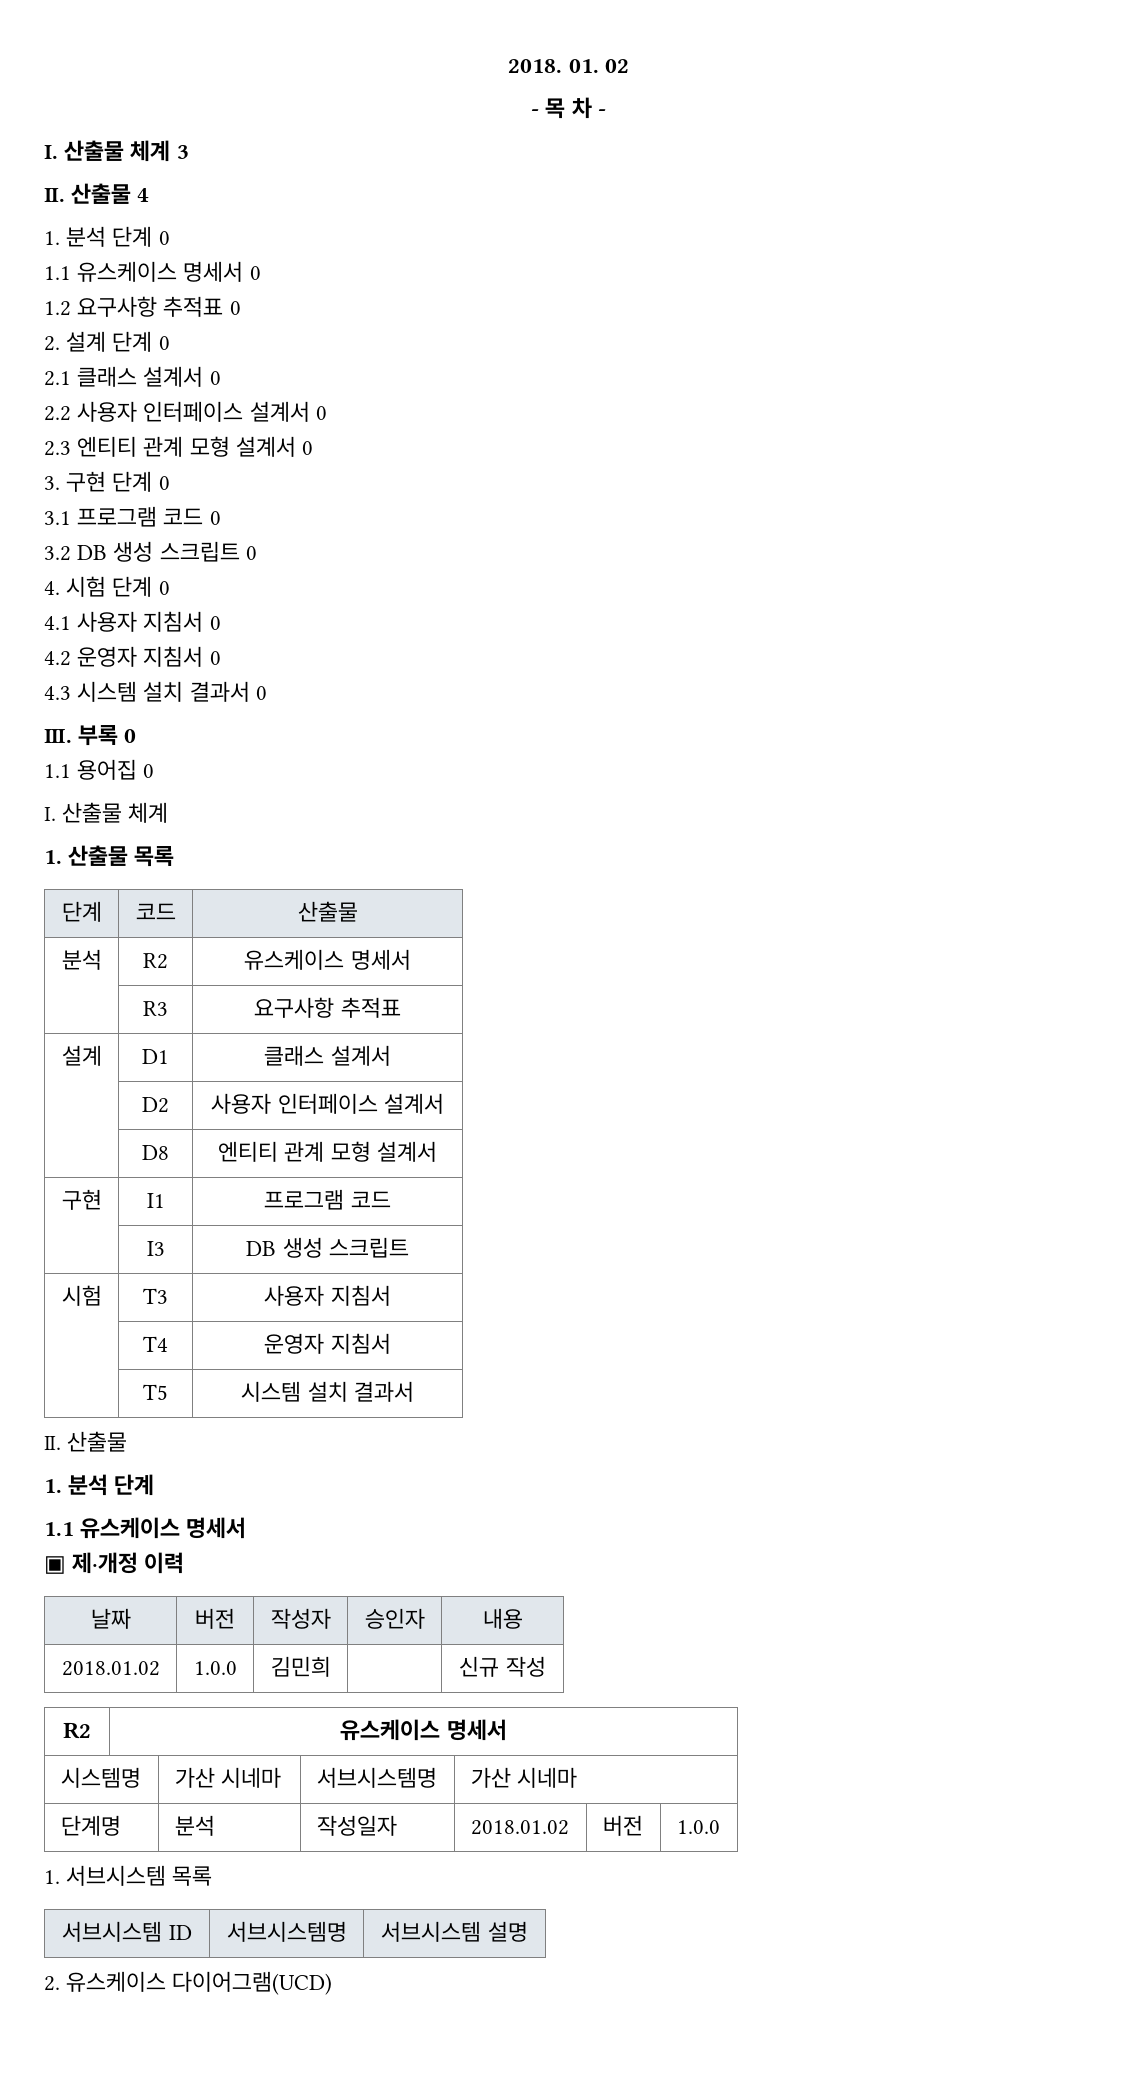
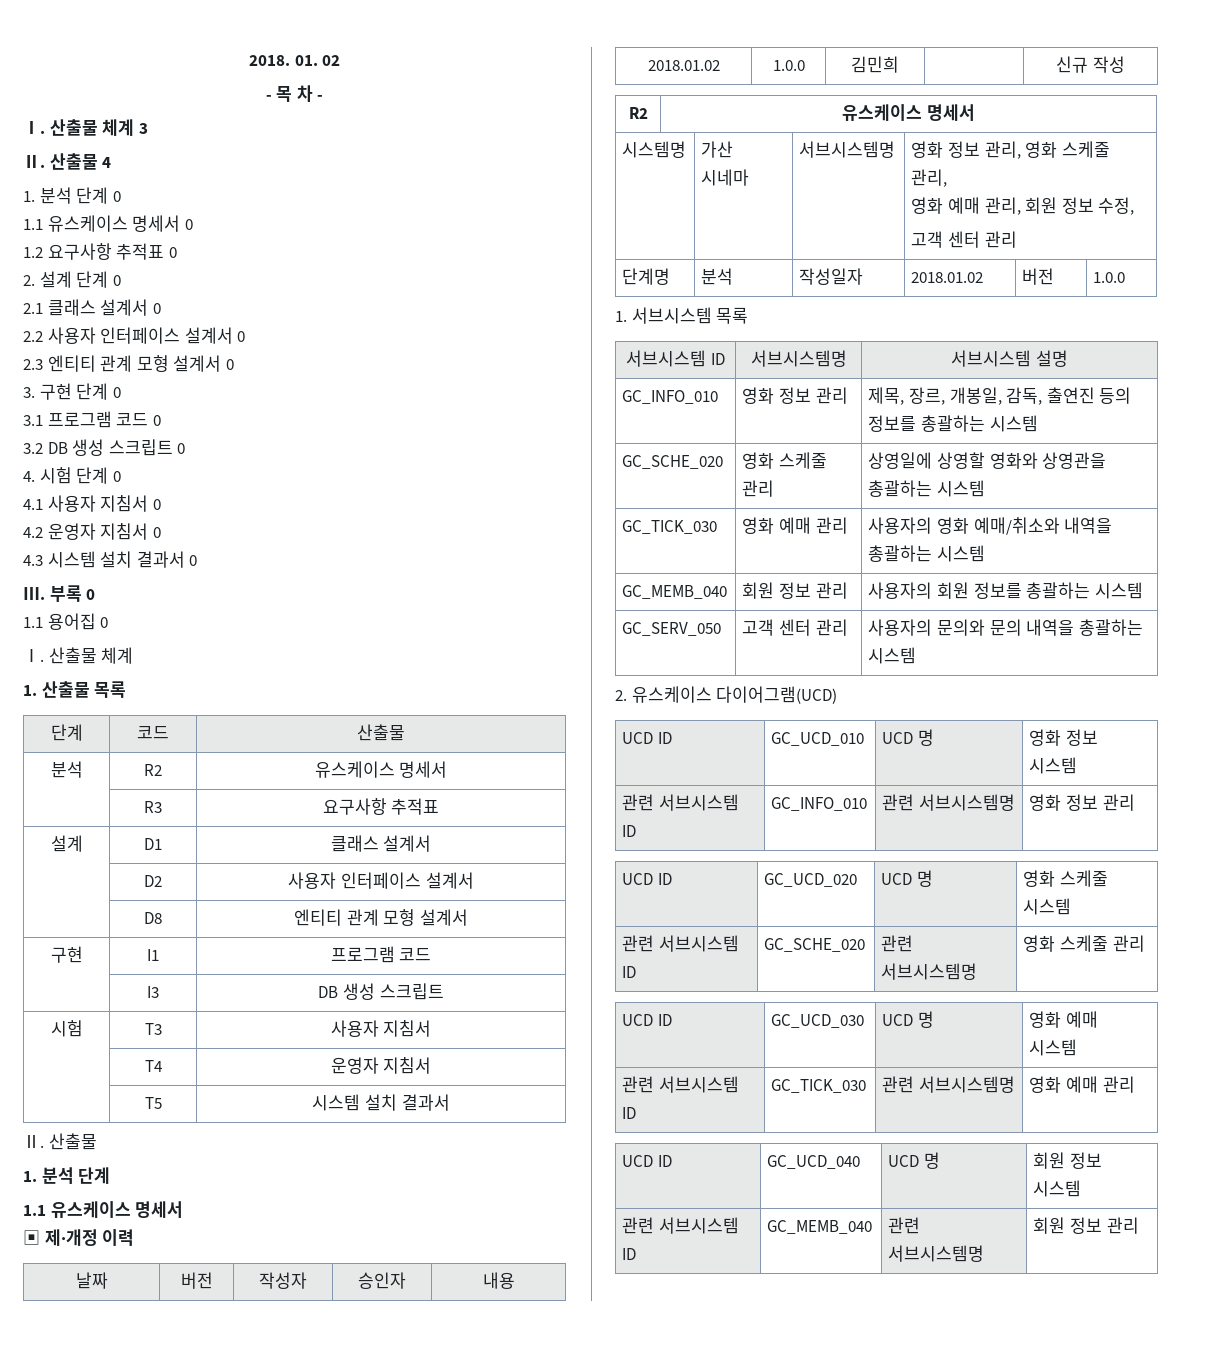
[470,1767,577,1788] 가산 시네마 -> [911,141,1110,159] [911,169,948,187] [911,197,1135,215] [911,231,1017,248] 영화 정보 관리, 영화 스케줄 관리, // 영화 예매 관리, 회원 정보 수정, // 고객 센터 관리
[44,1971,333,1995] // 2. 유스케이스 다이어그램(UCD) -> [622,390,719,404] [742,387,848,404] [868,387,1132,405] [868,415,1038,432] [622,455,724,469] [742,452,828,469] [742,480,775,497] [868,452,1107,469] [868,480,986,497] [622,520,718,534] [742,517,848,534] [868,517,1113,535] [868,545,986,562] [622,585,728,599] [742,582,848,599] [868,582,1143,599] [622,622,722,636] [742,619,848,636] [868,619,1143,636] [868,647,917,664] [615,686,838,704] [622,732,673,744] [771,732,865,746] [882,729,935,746] [1029,729,1099,746] [1029,757,1078,774] [622,794,740,811] [622,825,637,837] [771,797,868,811] [882,794,1016,811] [1029,794,1135,811] [622,873,673,885] [764,873,858,887] [881,870,934,887] [1023,870,1109,887] [1023,898,1072,915] [622,935,740,952] [622,966,637,978] [764,938,866,952] [881,935,914,952] [881,963,978,980] [1023,935,1145,952] [622,1014,673,1026] [771,1014,865,1028] [882,1011,935,1028] [1029,1011,1099,1028] [1029,1039,1078,1056] [622,1076,740,1093] [622,1107,637,1119] [771,1079,867,1093] [882,1076,1016,1093] [1029,1076,1135,1093] [622,1155,673,1167] [767,1155,861,1169] [888,1152,941,1169] [1033,1152,1103,1169] [1033,1180,1082,1197] [622,1217,740,1234] [622,1248,637,1260] [767,1220,873,1234] [888,1217,921,1234] [888,1245,985,1262] [1033,1217,1139,1234] // GC_INFO_010 | 영화 정보 관리 | 제목, 장르, 개봉일, 감독, 출연진 등의 정보를 총괄하는 시스템 // GC_SCHE_020 | 영화 스케줄 관리 | 상영일에 상영할 영화와 상영관을 총괄하는 시스템 // GC_TICK_030 | 영화 예매 관리 | 사용자의 영화 예매/취소와 내역을 총괄하는 시스템 // GC_MEMB_040 | 회원 정보 관리 | 사용자의 회원 정보를 총괄하는 시스템 // GC_SERV_050 | 고객 센터 관리 | 사용자의 문의와 문의 내역을 총괄하는 시스템 // 2. 유스케이스 다이어그램(UCD) // UCD ID | GC_UCD_010 | UCD 명 | 영화 정보 시스템 // 관련 서브시스템 ID | GC_INFO_010 | 관련 서브시스템명 | 영화 정보 관리 // UCD ID | GC_UCD_020 | UCD 명 | 영화 스케줄 시스템 // 관련 서브시스템 ID | GC_SCHE_020 | 관련 서브시스템명 | 영화 스케줄 관리 // UCD ID | GC_UCD_030 | UCD 명 | 영화 예매 시스템 // 관련 서브시스템 ID | GC_TICK_030 | 관련 서브시스템명 | 영화 예매 관리 // UCD ID | GC_UCD_040 | UCD 명 | 회원 정보 시스템 // 관련 서브시스템 ID | GC_MEMB_040 | 관련 서브시스템명 | 회원 정보 관리

